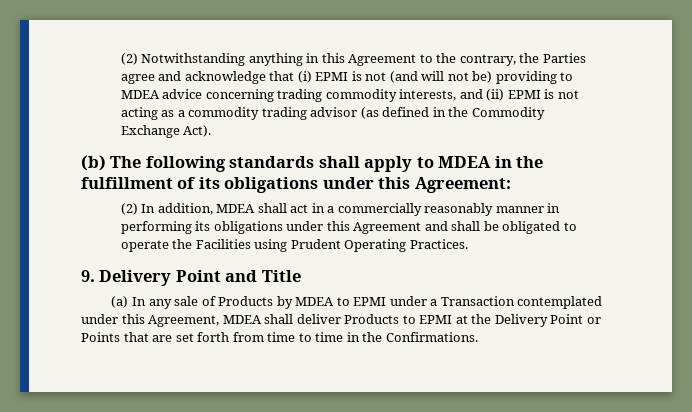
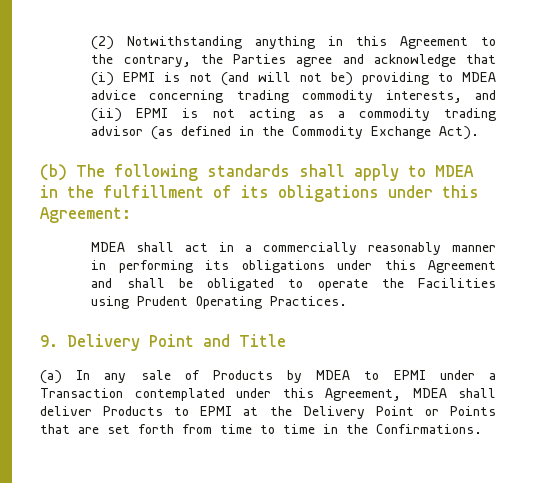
[120,203,213,215] (2) In addition, -> (131, 215) none

